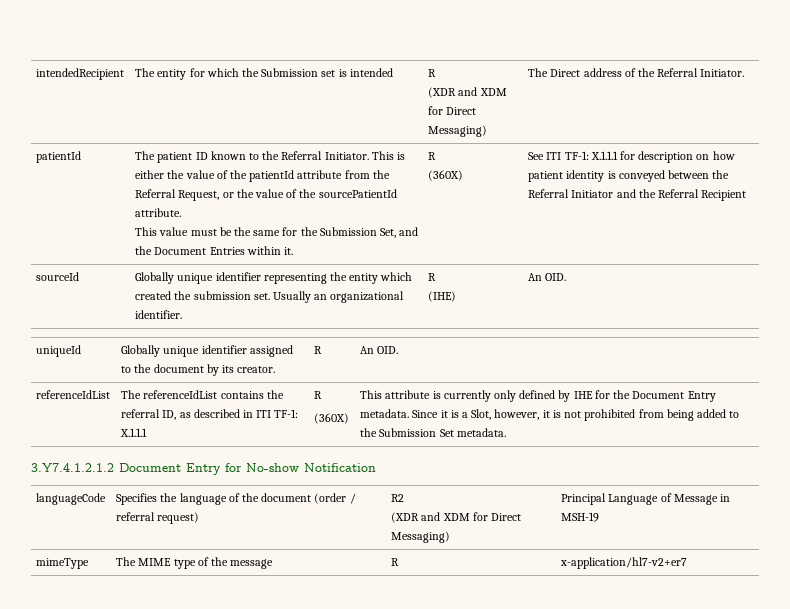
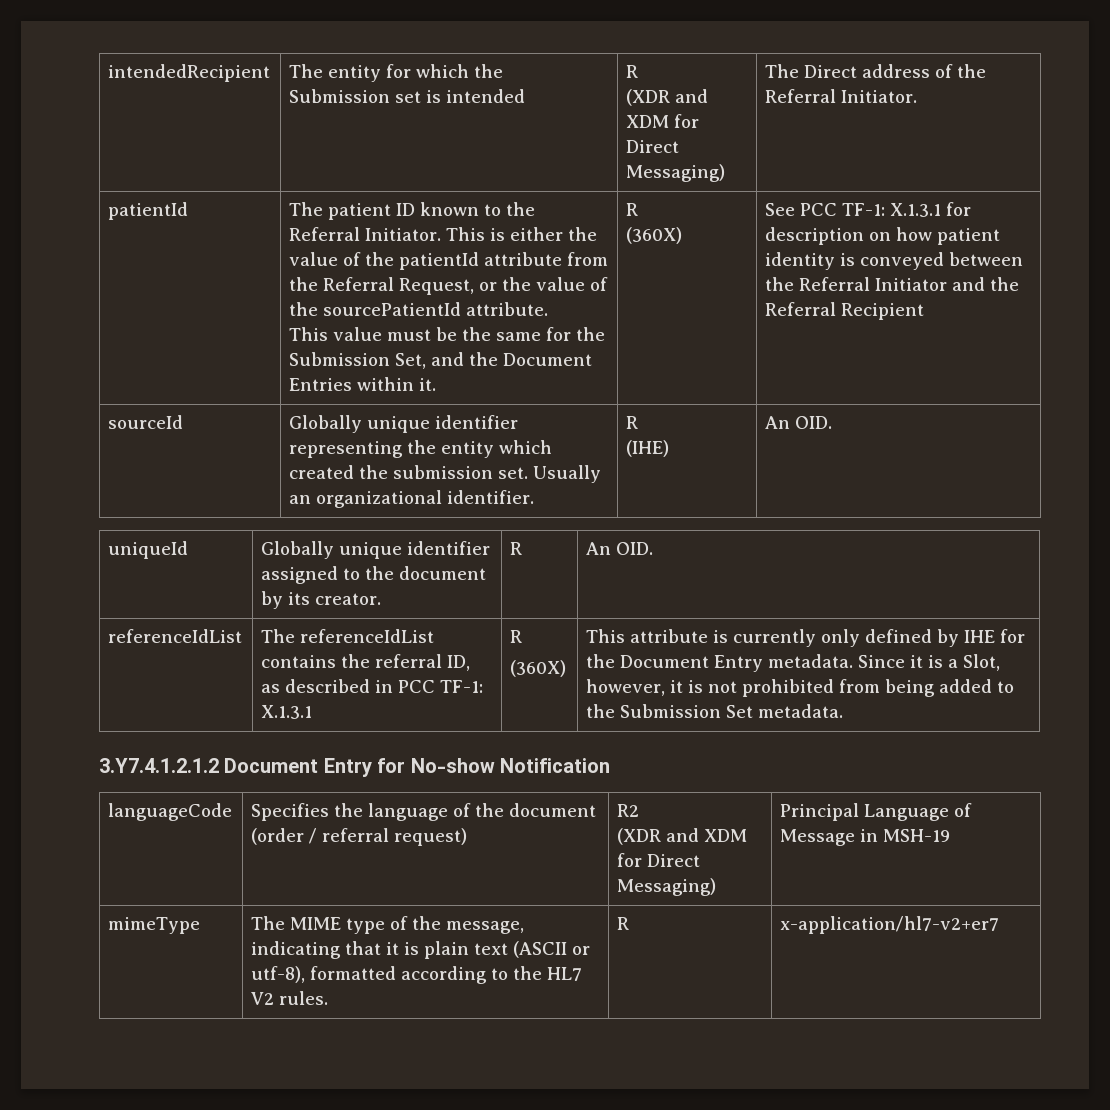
[546,151,618,160] ITI TF-1: X.1.1.1 -> [800,203,942,217] PCC TF-1: X.1.3.1
[256,409,299,418] [120,428,148,437] ITI TF-1: X.1.1.1 -> [398,680,484,693] [261,705,313,719] PCC TF-1: X.1.3.1
[230,559,274,569] message -> [446,921,525,934] [251,941,591,959] [251,966,583,984] [251,991,329,1005] message, indicating that it is plain text (ASCII or utf-8), formatted according to the HL7 V2 rules.

